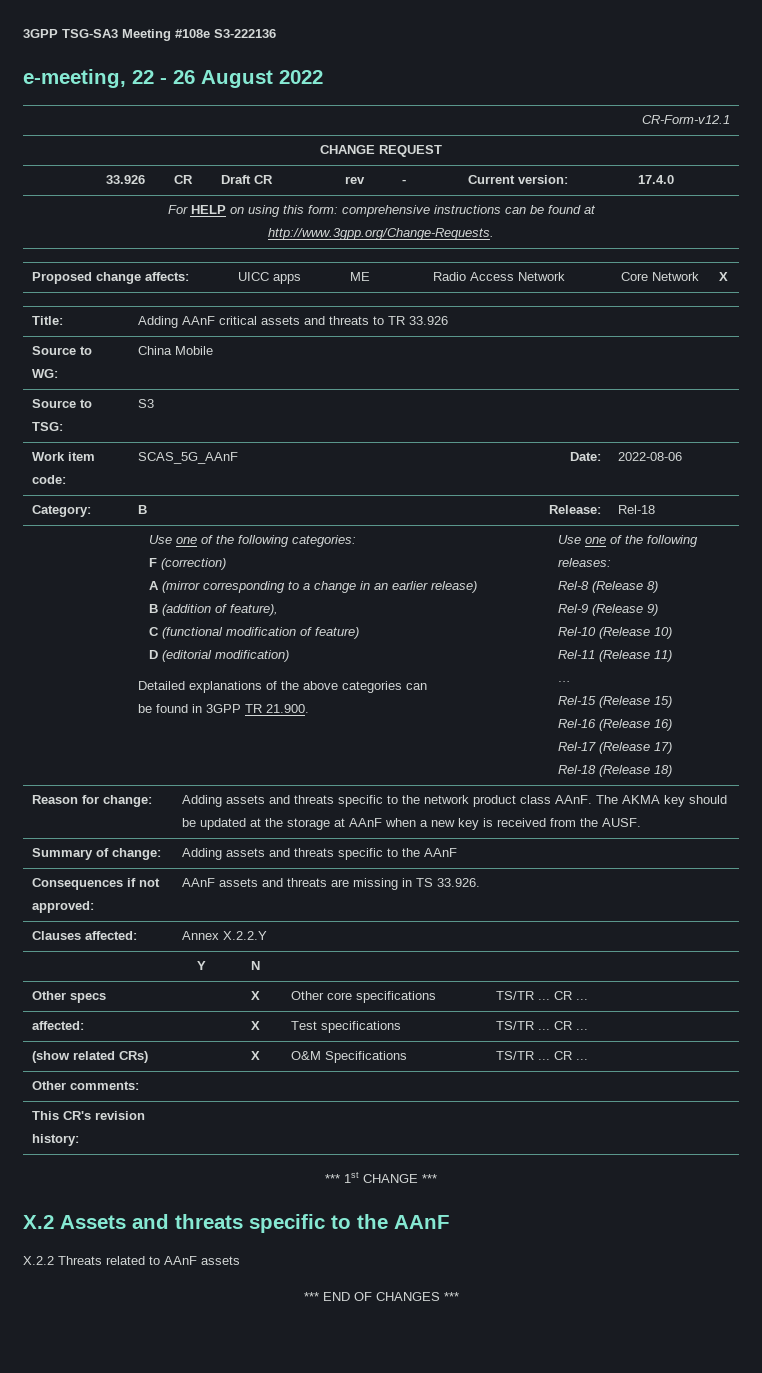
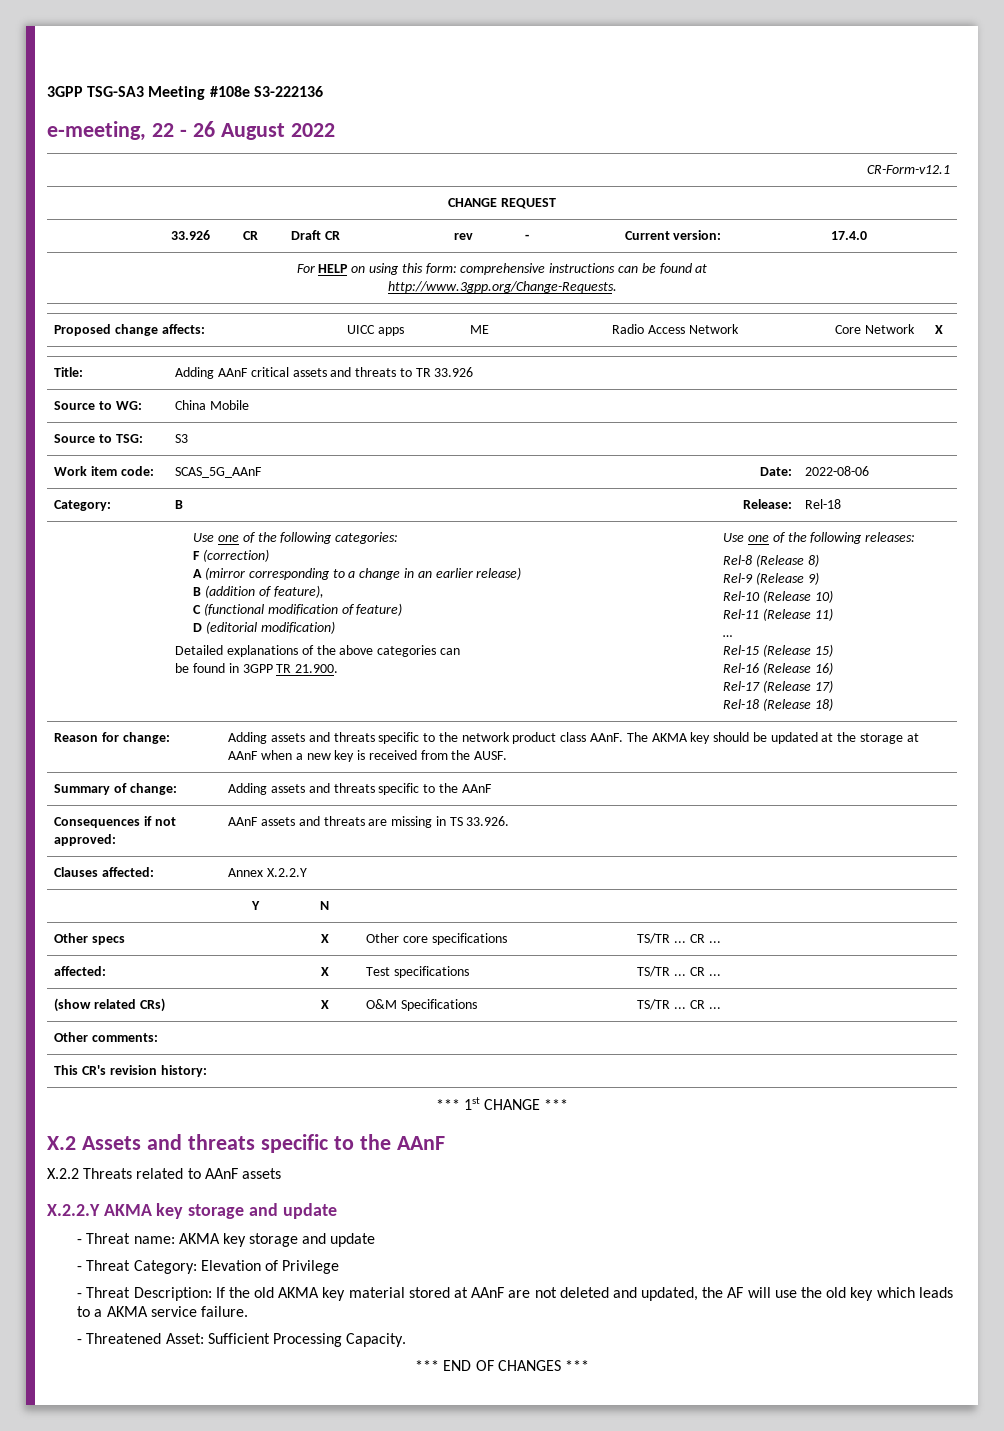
(240, 1260) none -> [47,1203,337,1219] [77,1233,376,1247] [77,1260,340,1274] [77,1287,953,1301] [77,1306,248,1317] [77,1333,407,1347] // X.2.2.Y AKMA key storage and update // - Threat name: AKMA key storage and update // - Threat Category: Elevation of Privilege // - Threat Description: If the old AKMA key material stored at AAnF are not deleted and updated, the AF will use the old key which leads to a AKMA service failure. // - Threatened Asset: Sufficient Processing Capacity.

